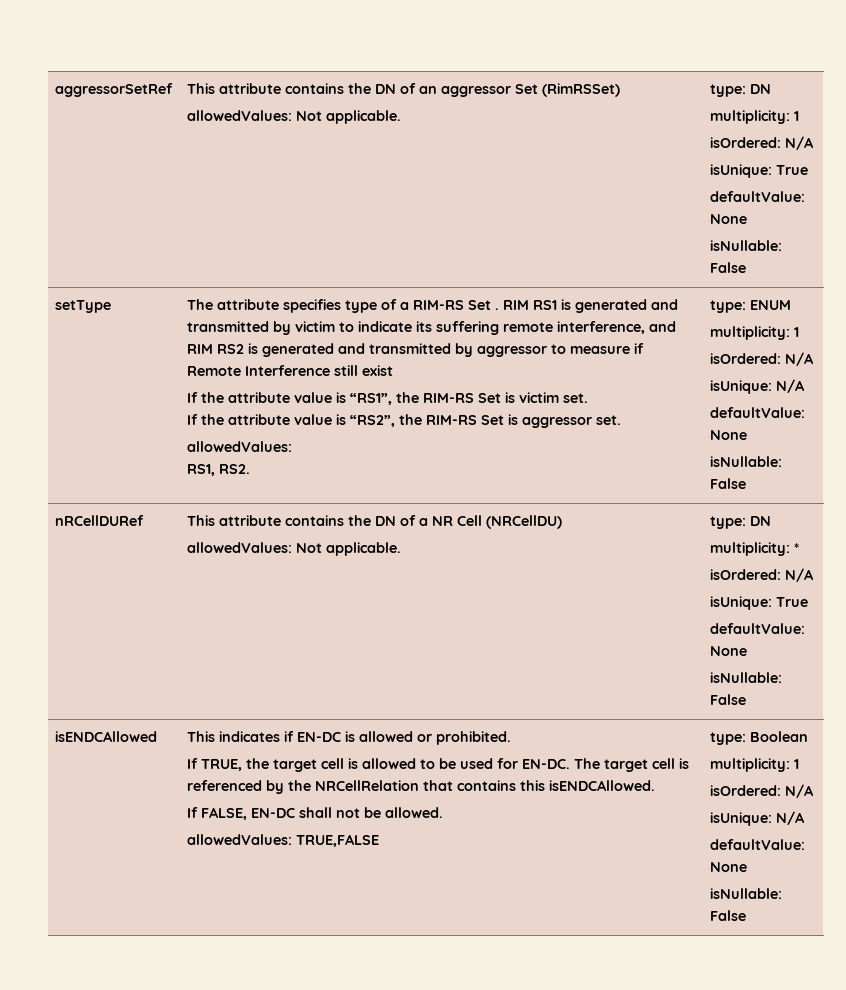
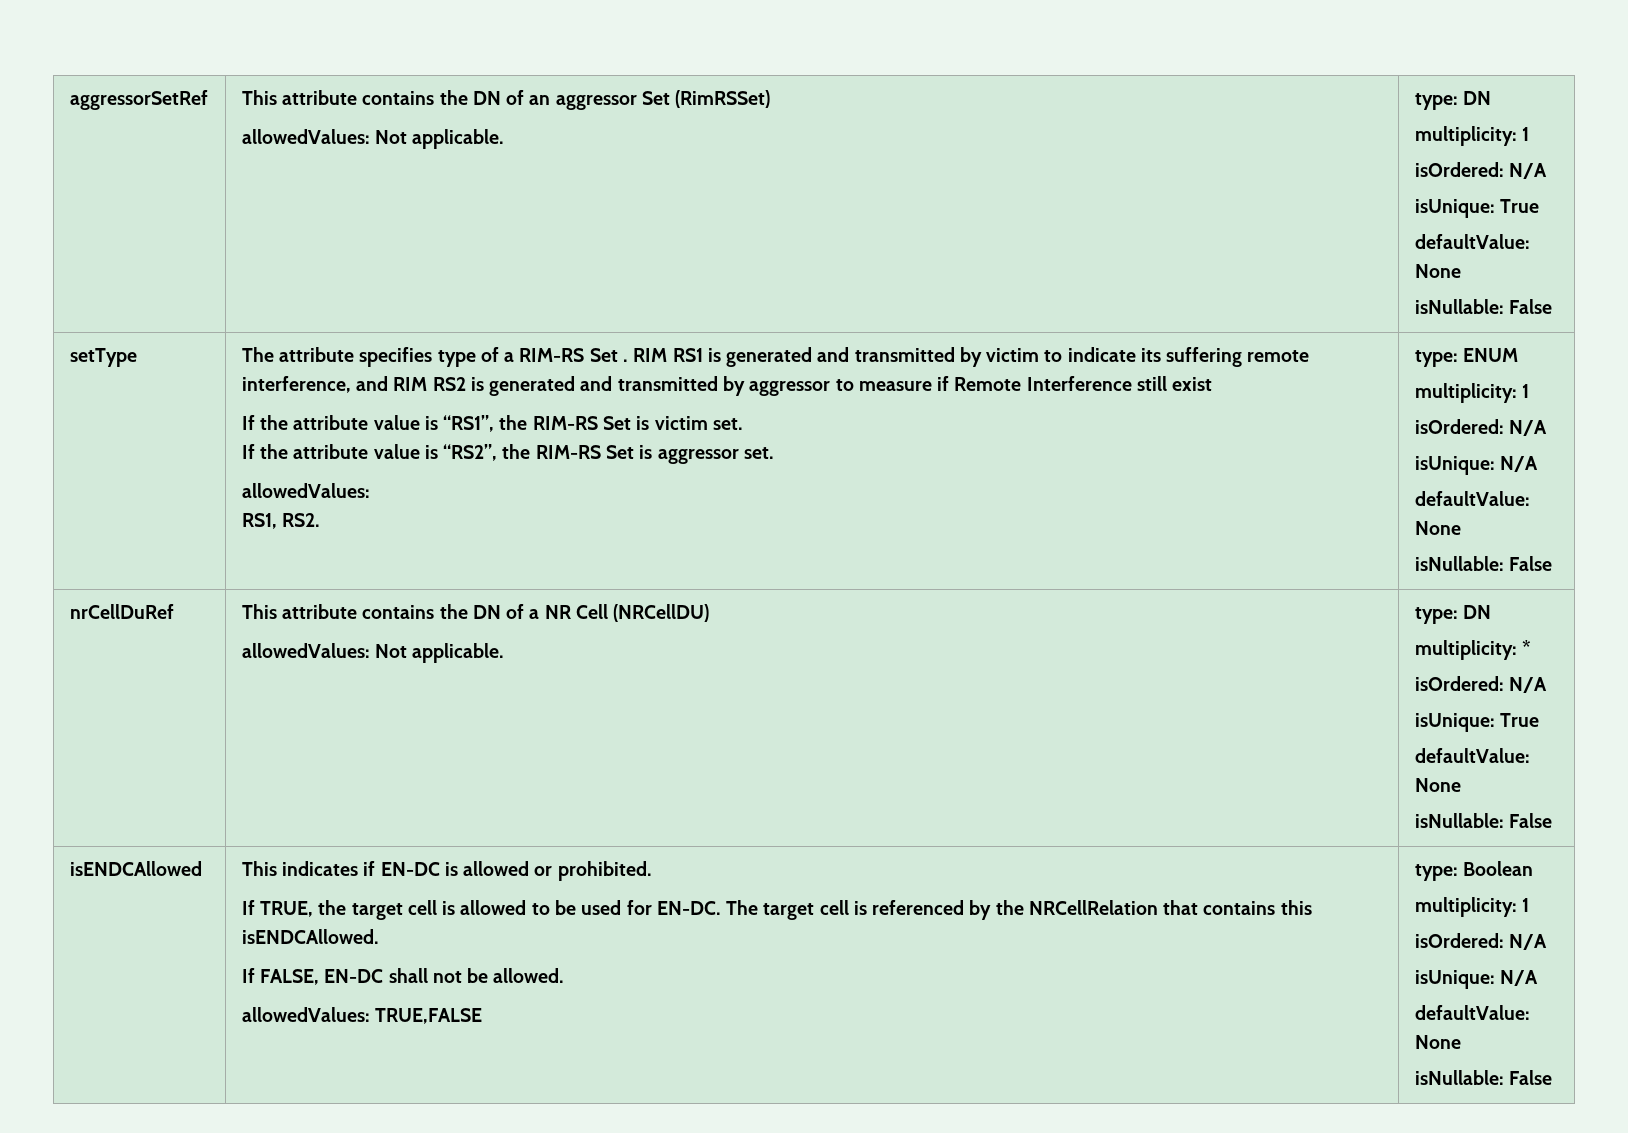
[55,515,145,526] nRCellDURef -> [69,604,174,619] nrCellDuRef

